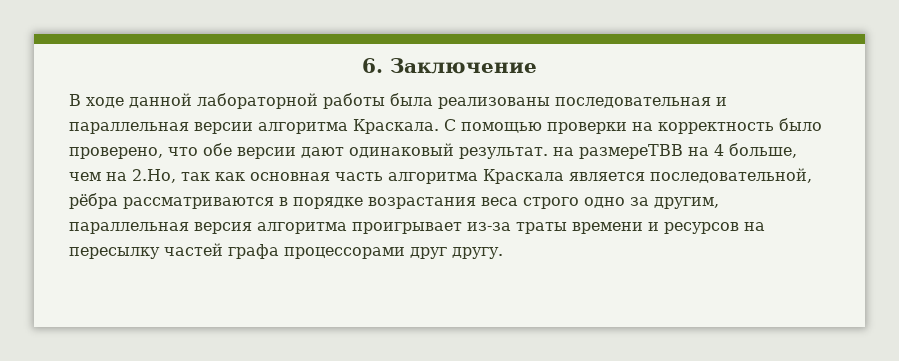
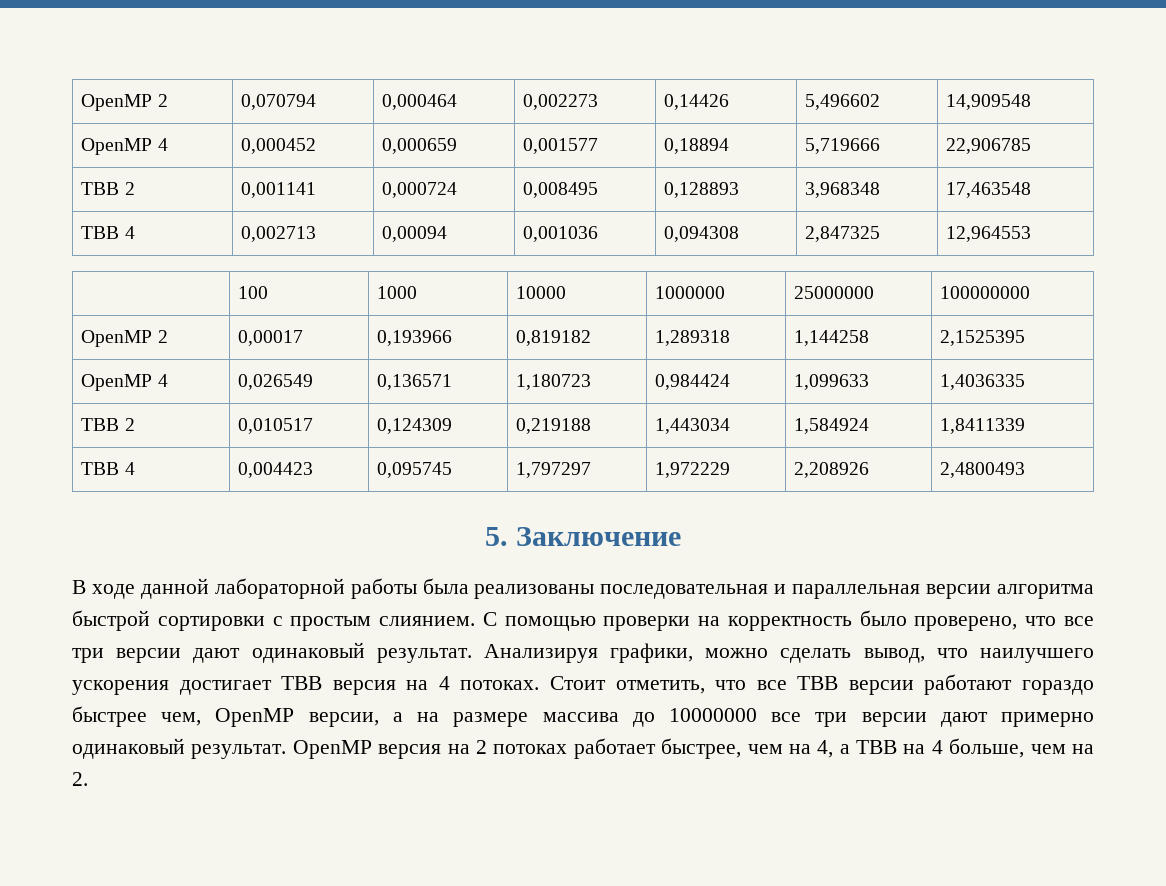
[362,58,383,73] 6. -> [81,94,168,111] [241,94,317,110] [382,94,458,110] [523,94,599,110] [664,94,730,110] [805,94,881,110] [946,94,1032,110] [81,138,168,155] [241,138,317,154] [382,138,458,154] [523,138,599,154] [664,138,730,154] [805,138,881,154] [946,138,1032,154] [81,182,135,195] [241,182,317,198] [382,182,458,198] [523,182,599,198] [664,182,740,198] [805,182,881,198] [946,182,1032,198] [81,226,135,239] [241,226,317,242] [382,226,448,242] [523,226,599,242] [664,226,740,242] [805,226,881,242] [946,226,1032,242] [238,286,269,299] [377,286,418,299] [516,286,567,299] [655,286,726,299] [794,286,875,299] [940,286,1031,299] [81,330,168,347] [238,330,304,346] [377,330,453,346] [516,330,592,346] [655,330,731,346] [794,330,870,346] [940,330,1026,346] [81,374,168,391] [238,374,314,390] [377,374,453,390] [516,374,592,390] [655,374,731,390] [794,374,870,390] [940,374,1026,390] [81,418,135,431] [238,418,314,434] [377,418,453,434] [516,418,592,434] [655,418,731,434] [794,418,870,434] [940,418,1026,434] [81,462,135,475] [238,462,314,478] [377,462,453,478] [516,462,592,478] [655,462,731,478] [794,462,870,478] [940,462,1026,478] [484,527,508,546] OpenMP 2 | 0,070794 | 0,000464 | 0,002273 | 0,14426 | 5,496602 | 14,909548 // OpenMP 4 | 0,000452 | 0,000659 | 0,001577 | 0,18894 | 5,719666 | 22,906785 // TBB 2 | 0,001141 | 0,000724 | 0,008495 | 0,128893 | 3,968348 | 17,463548 // TBB 4 | 0,002713 | 0,00094 | 0,001036 | 0,094308 | 2,847325 | 12,964553 // | 100 | 1000 | 10000 | 1000000 | 25000000 | 100000000 // OpenMP 2 | 0,00017 | 0,193966 | 0,819182 | 1,289318 | 1,144258 | 2,1525395 // OpenMP 4 | 0,026549 | 0,136571 | 1,180723 | 0,984424 | 1,099633 | 1,4036335 // TBB 2 | 0,010517 | 0,124309 | 0,219188 | 1,443034 | 1,584924 | 1,8411339 // TBB 4 | 0,004423 | 0,095745 | 1,797297 | 1,972229 | 2,208926 | 2,4800493 // 5.
[353,119,439,134] Краскала. -> [72,610,476,631] быстрой сортировки с простым слиянием.
[203,143,232,156] обе -> [1063,616,1094,626] [72,648,104,663] все три
[553,144,683,159] на размереTBB -> [483,643,1094,663] [72,674,1094,695] [72,706,1094,727] [72,738,898,759] Анализируя графики, можно сделать вывод, что наилучшего ускорения достигает TBB версия на 4 потоках. Стоит отметить, что все TBB версии работают гораздо быстрее чем, OpenMP версии, а на размере массива до 10000000 все три версии дают примерно одинаковый результат. OpenMP версия на 2 потоках работает быстрее, чем на 4, а TBB
[132,168,812,184] [69,193,719,209] [69,222,765,234] [69,243,503,259] 2.Но, так как основная часть алгоритма Краскала является последовательной, рёбра рассматриваются в порядке возрастания веса строго одно за другим, параллельная версия алгоритма проигрывает из-за траты времени и ресурсов на пересылку частей графа процессорами друг другу. -> [72,772,88,786] 2.

